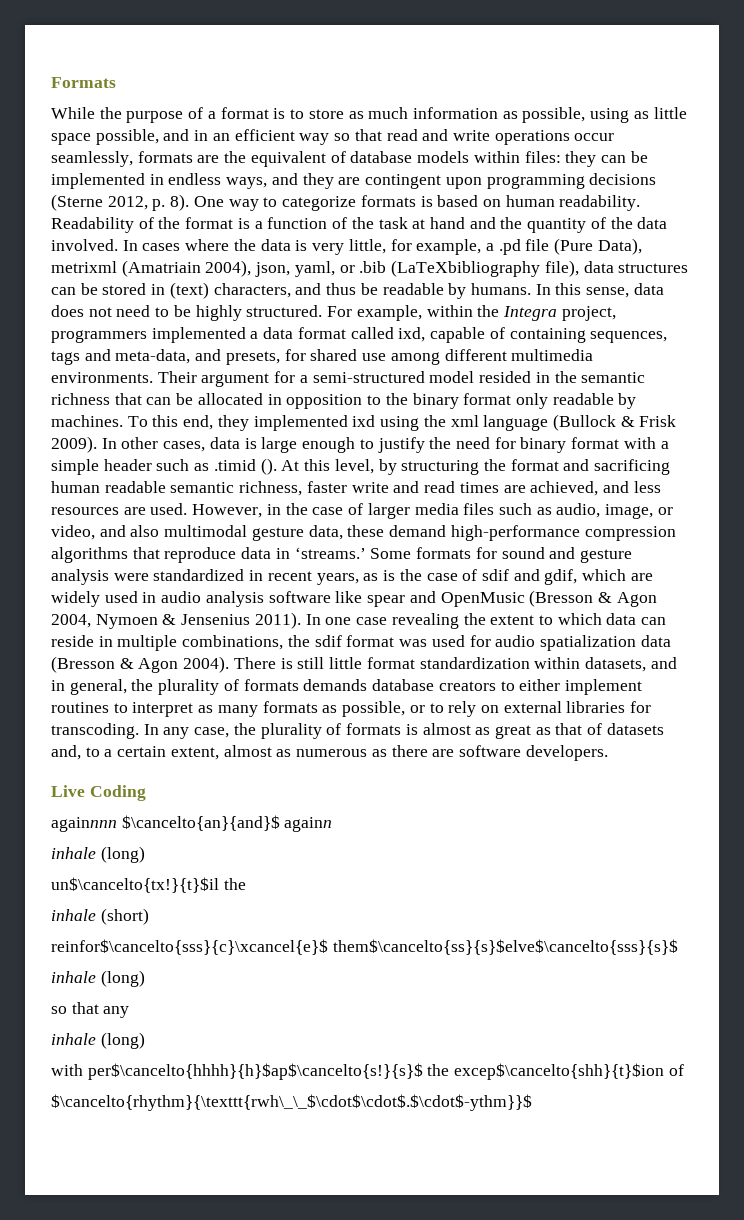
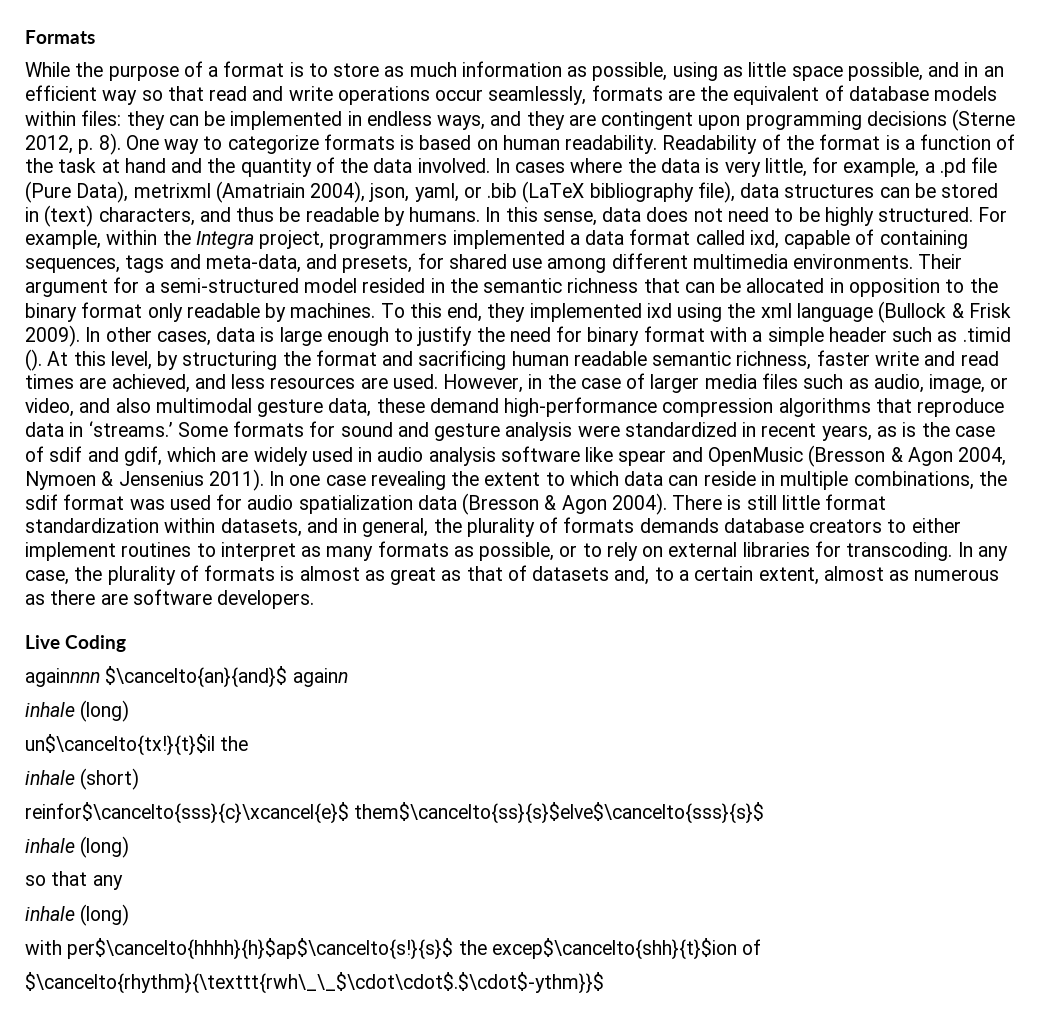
[391,260,541,277] (LaTeXbibliography -> [522,181,694,203] (LaTeX bibliography
[51,1094,532,1111] $\cancelto{rhythm}{\texttt{rwh\_\_$\cdot$\cdot$.$\cdot$-ythm}}$ -> [25,972,604,994] $\cancelto{rhythm}{\texttt{rwh\_\_$\cdot\cdot$.$\cdot$-ythm}}$

